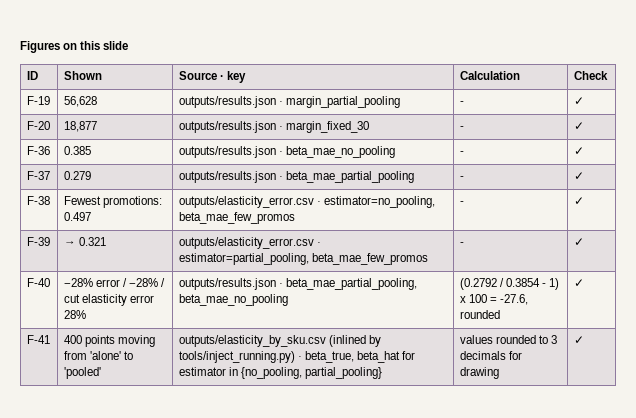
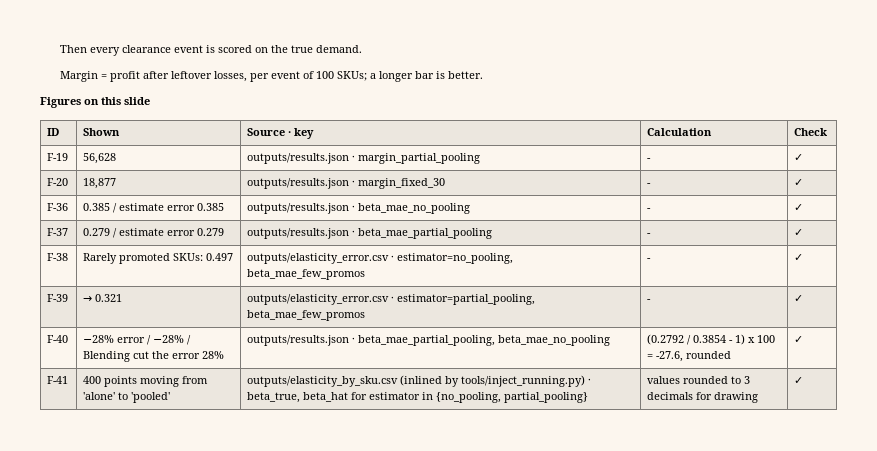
(20, 47) none -> [59,45,362,56] [59,71,483,82] Then every clearance event is scored on the true demand. // Margin = profit after leftover losses, per event of 100 SKUs; a longer bar is better. //
(91, 150) none -> [113,203,225,213] / estimate error 0.385
(91, 175) none -> [113,228,225,238] / estimate error 0.279
[63,196,162,208] Fewest promotions: -> [83,253,204,264] Rarely promoted SKUs:
[63,294,127,306] cut elasticity -> [83,351,170,362] Blending cut the

